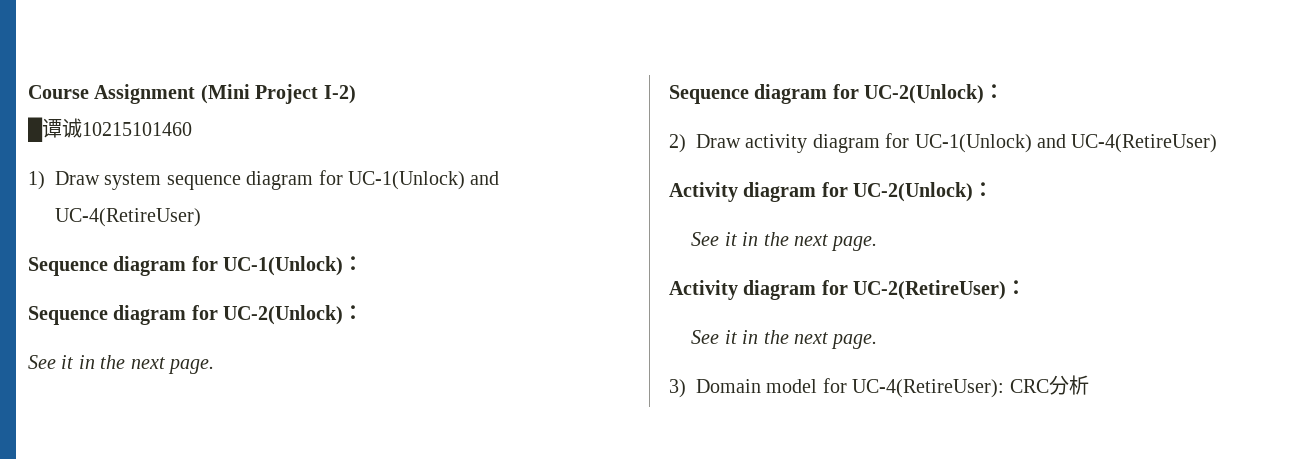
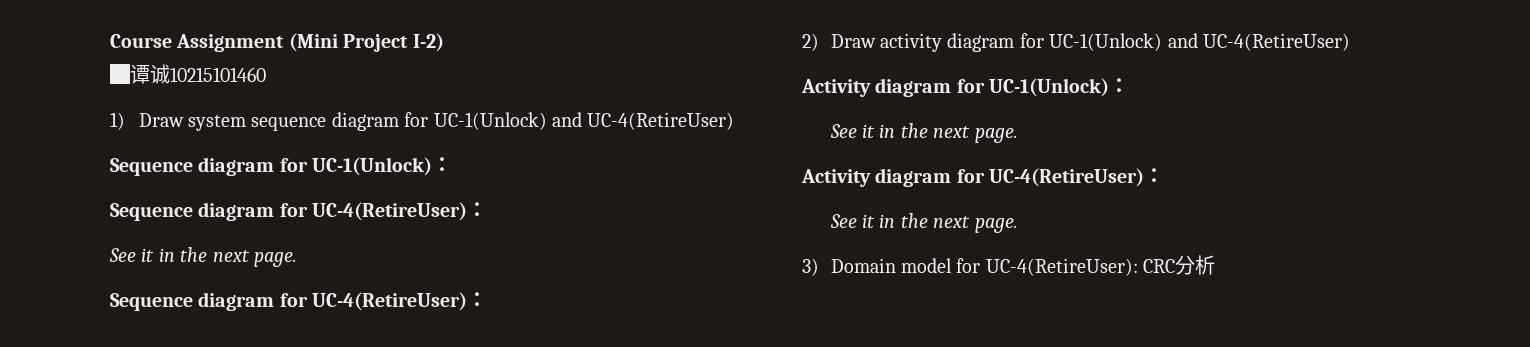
[223,305,344,325] UC-2(Unlock) -> [312,202,468,221] UC-4(RetireUser)
[864,84,985,104] UC-2(Unlock) -> [312,292,468,311] UC-4(RetireUser)
[853,182,974,202] UC-2(Unlock) -> [989,78,1110,97] UC-1(Unlock)
[853,280,1007,300] UC-2(RetireUser) -> [989,168,1145,187] UC-4(RetireUser)

